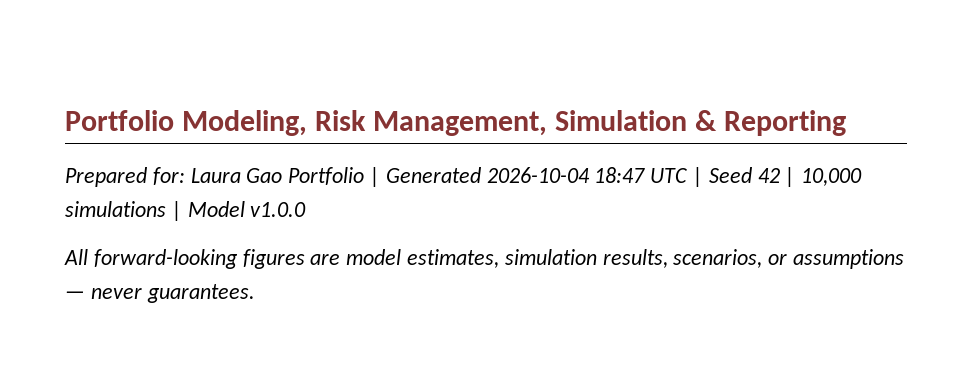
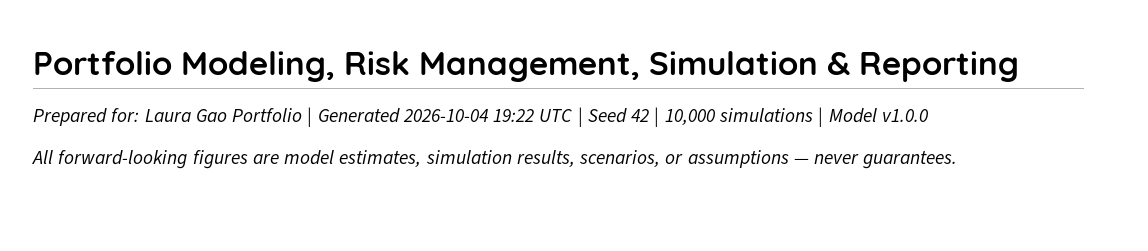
[594,167,646,183] 18:47 -> [493,109,535,122] 19:22

